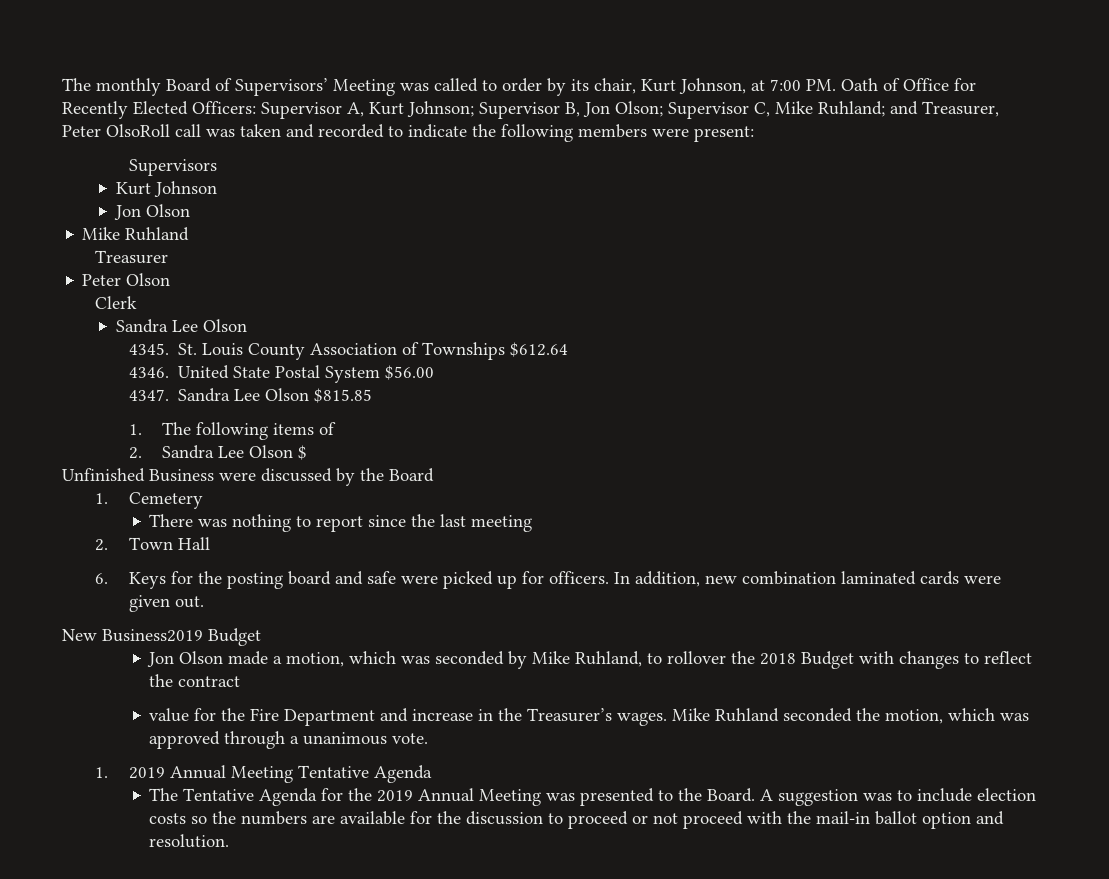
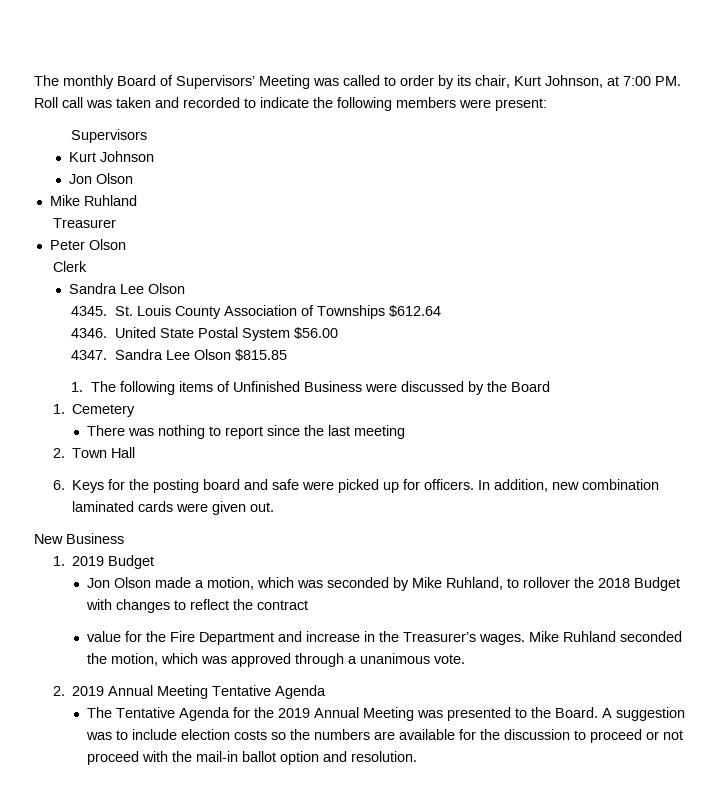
[841,78,976,91] [62,101,999,119] [62,124,170,137] Oath of Office for Recently Elected Officers: Supervisor A, Kurt Johnson; Supervisor B, Jon Olson; Supervisor C, Mike Ruhland; and Treasurer, Peter OlsoRoll -> [34,97,58,108] Roll
[128,445,308,460] // 2. Sandra Lee Olson $ // -> (230, 386) none
[102,629,203,642] Business2019 -> [66,533,124,544] [52,556,104,566] Business // 1. 2019
[95,767,109,778] 1. -> [52,686,65,696] 2.

